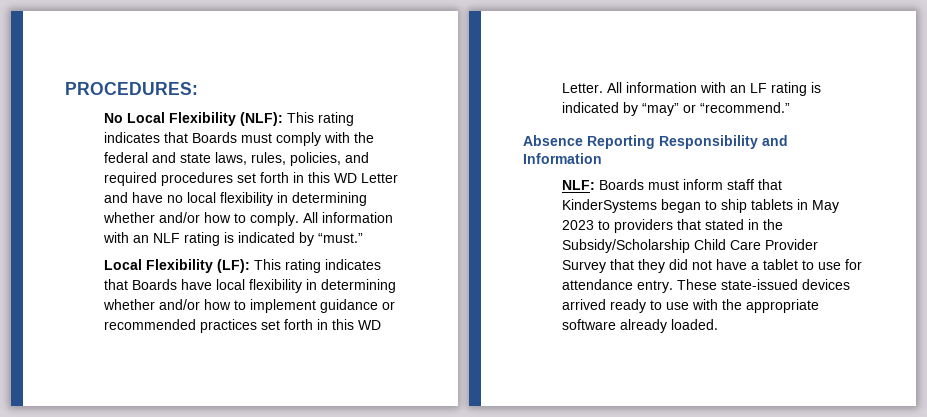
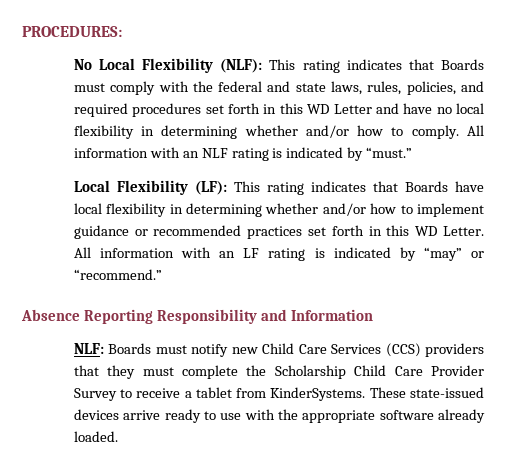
[682,179,782,190] [561,199,839,213] [561,219,783,233] [561,239,818,253] [561,259,862,273] [561,279,673,293] inform staff that KinderSystems began to ship tablets in May 2023 to providers that stated in the Subsidy/Scholarship Child Care Provider Survey that they did not have a tablet to use for attendance entry. -> [191,343,484,357] [73,365,484,379] [73,387,366,401] notify new Child Care Services (CCS) providers that they must complete the Scholarship Child Care Provider Survey to receive a tablet from KinderSystems.
[561,299,606,310] arrived -> [123,410,161,420] arrive

